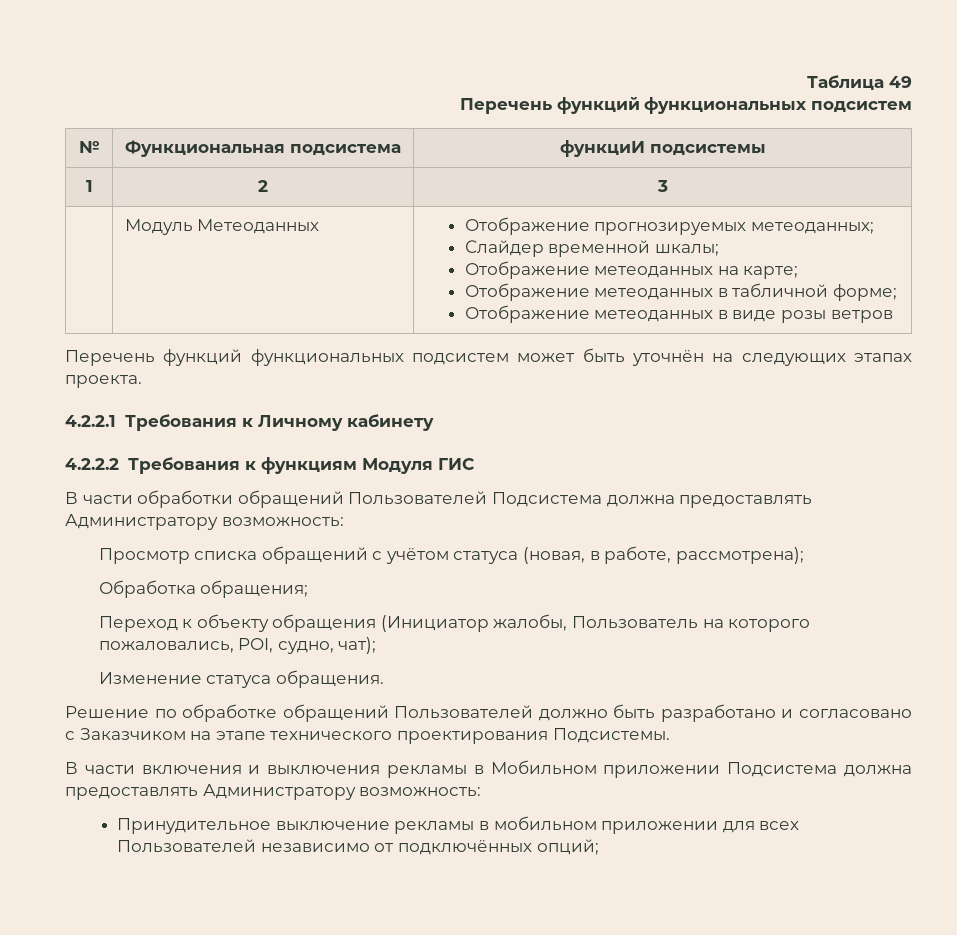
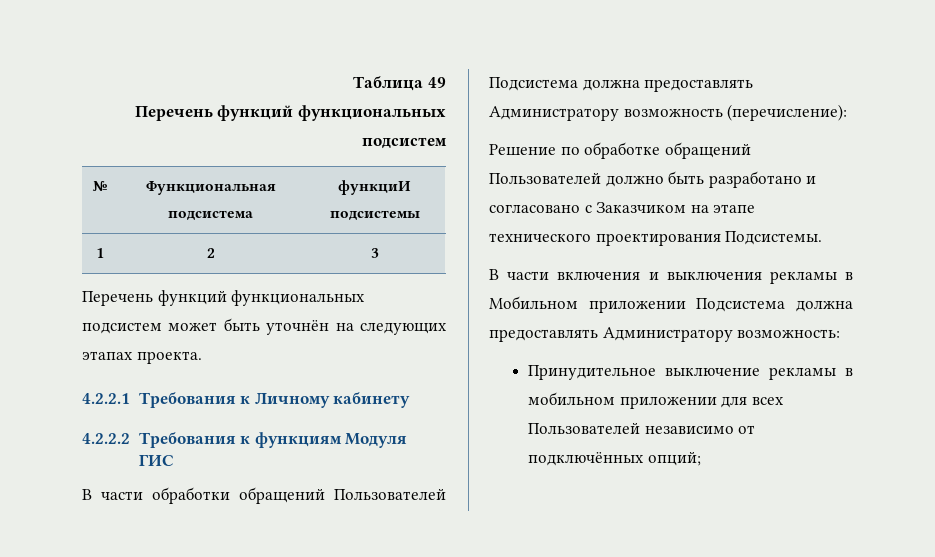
[124,219,320,235] [464,217,874,235] [464,240,719,257] [464,261,799,279] [464,283,898,301] [464,305,893,323] // | Модуль Метеоданных | Отображение прогнозируемых метеоданных; // Слайдер временной шкалы; // Отображение метеоданных на карте; // Отображение метеоданных в табличной форме; // Отображение метеоданных в виде розы ветров -> (379, 253) none
[221,517,344,527] [98,546,804,564] [98,580,309,598] [98,614,811,632] [98,637,377,654] [98,670,384,688] возможность: // Просмотр списка обращений с учётом статуса (новая, в работе, рассмотрена); // Обработка обращения; // Переход к объекту обращения (Инициатор жалобы, Пользователь на которого пожаловались, POI, судно, чат); // Изменение статуса обращения. -> [623,104,848,121] возможность (перечисление):

